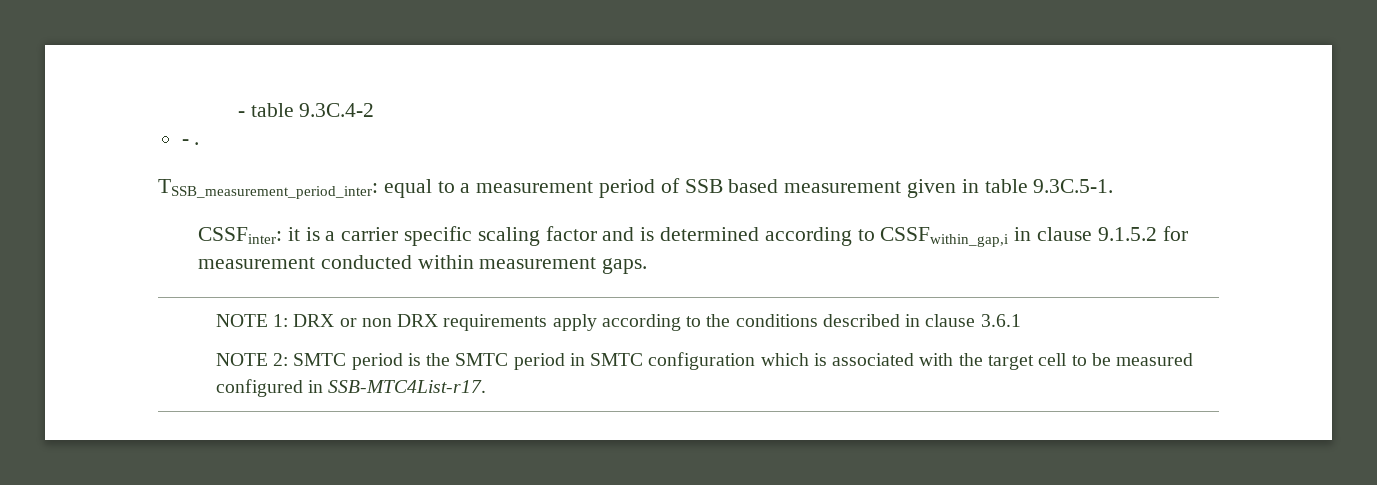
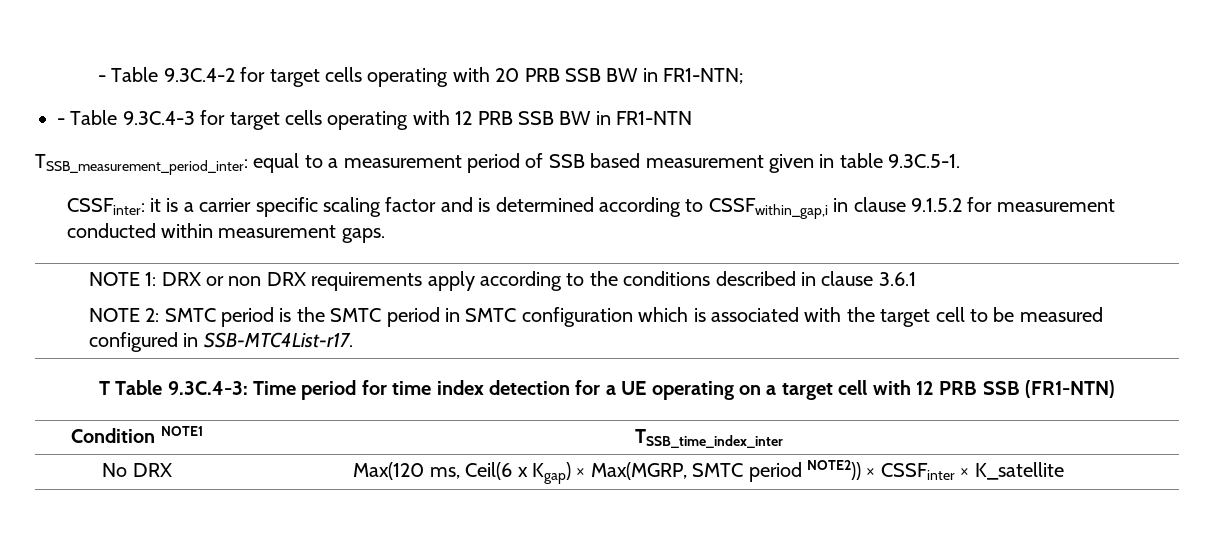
[237,103,294,117] - table -> [98,67,159,82] - Table
[181,139,200,145] // - . -> [240,67,744,87] [57,110,693,130] for target cells operating with 20 PRB SSB BW in FR1-NTN; // - Table 9.3C.4-3 for target cells operating with 12 PRB SSB BW in FR1-NTN
(487, 386) none -> [98,380,1116,400] [71,426,203,443] [634,429,783,448] [102,463,172,477] [353,460,1064,484] // T Table 9.3C.4-3: Time period for time index detection for a UE operating on a target cell with 12 PRB SSB (FR1-NTN) // Condition NOTE1 | TSSB_time_index_inter // No DRX | Max(120 ms, Ceil(6 x Kgap) × Max(MGRP, SMTC period NOTE2)) × CSSFinter × K_satellite

